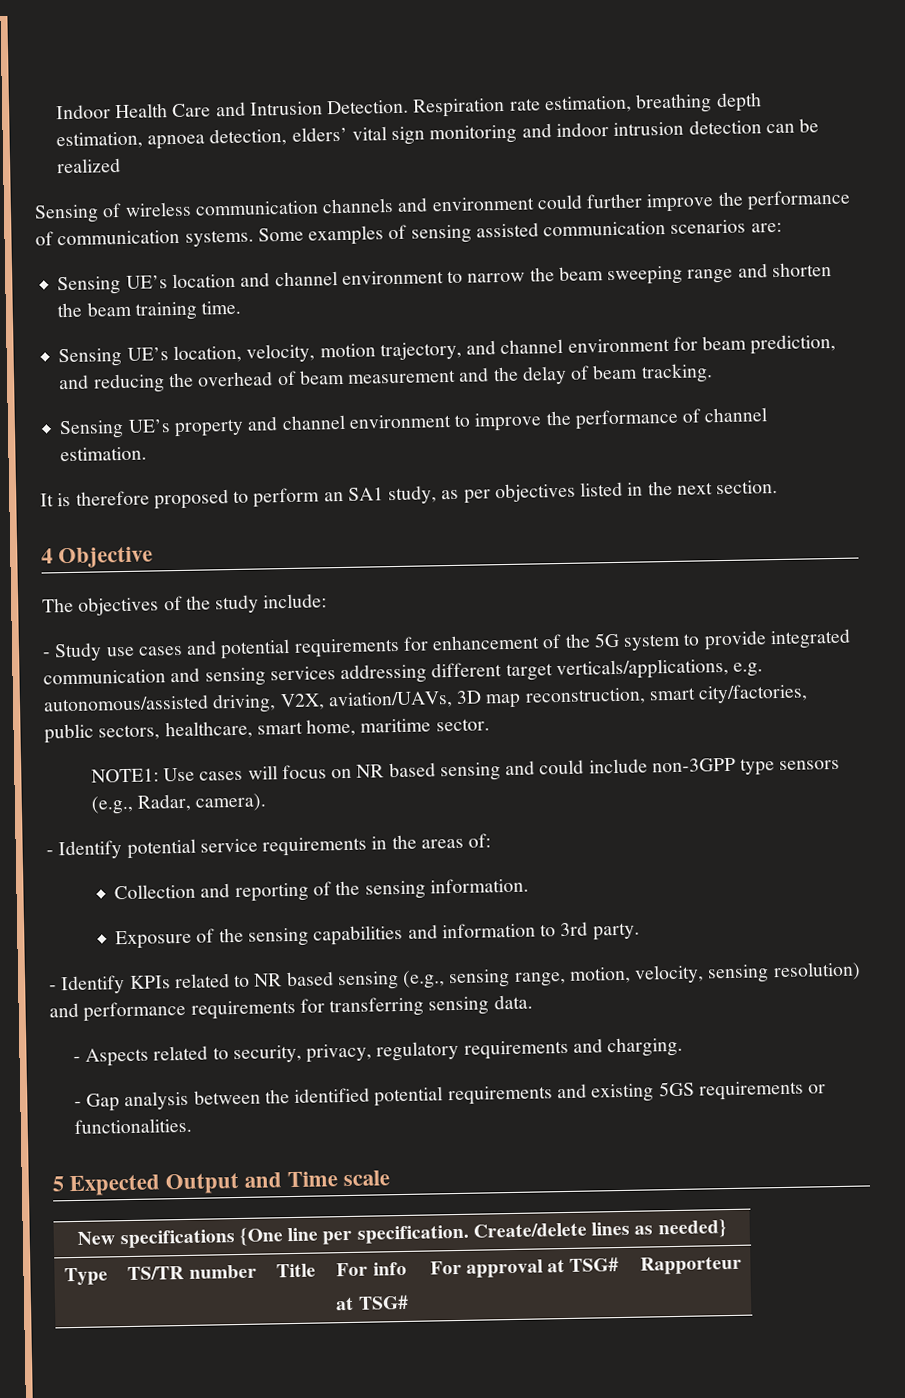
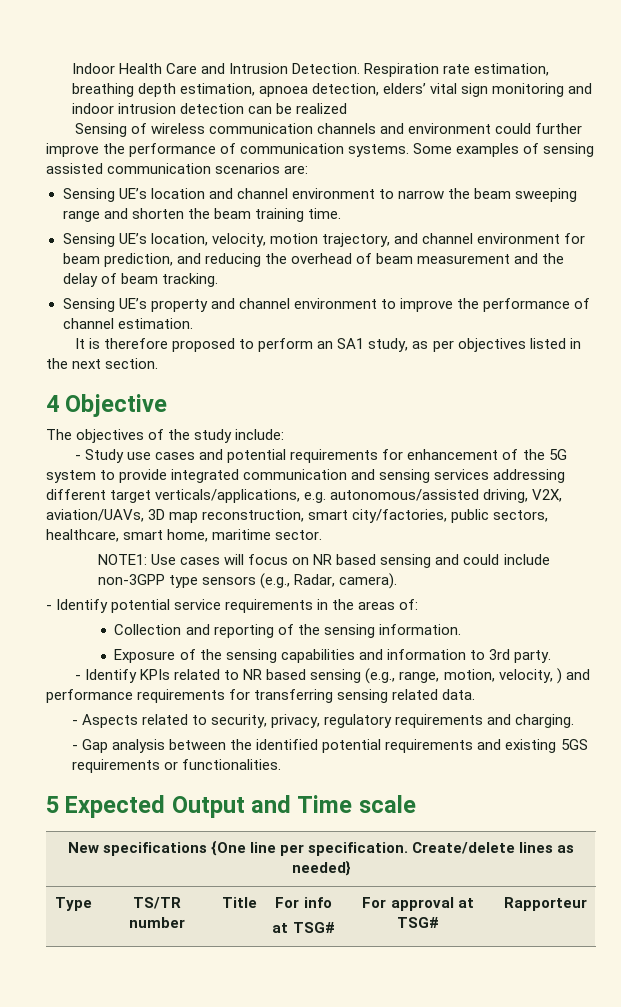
[448,968,511,989] sensing -> (396, 676) none
[707,961,861,984] sensing resolution) -> [556,668,562,684] )
(490, 1006) none -> [392,689,439,700] related

